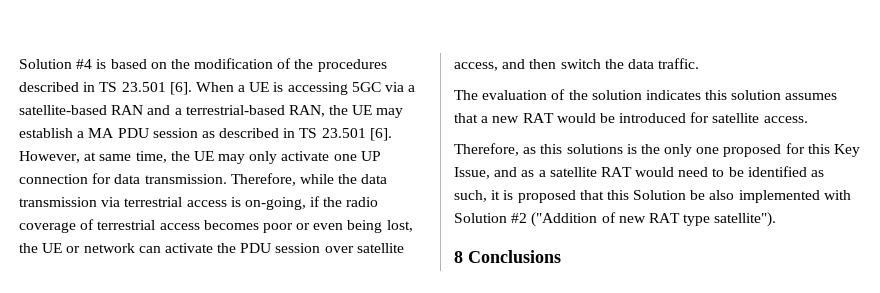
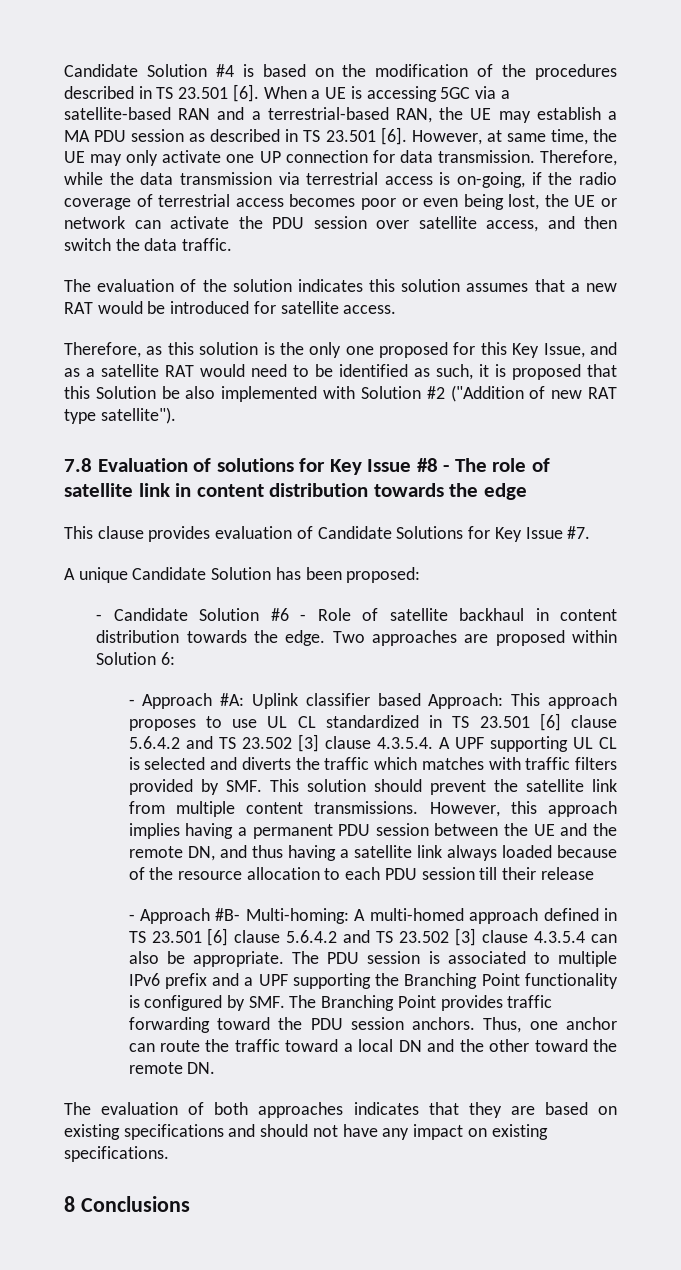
(19, 64) none -> [64,64,138,77] Candidate
[566,144,623,154] solutions -> [199,342,259,355] solution
(777, 219) none -> [64,458,550,475] [64,483,527,500] [64,526,591,542] [64,567,421,583] [96,608,617,621] [96,630,617,646] [96,652,176,665] [128,693,617,709] [128,713,617,731] [128,734,617,752] [128,757,617,770] [128,779,617,795] [128,801,617,817] [128,823,618,839] [128,845,617,861] [128,867,594,880] [128,908,617,924] [128,928,617,946] [128,951,618,967] [128,973,618,989] [128,995,553,1011] [128,1017,617,1033] [128,1039,617,1052] [128,1062,216,1074] [64,1102,618,1118] [64,1124,548,1140] [64,1146,169,1162] // 7.8 Evaluation of solutions for Key Issue #8 - The role of satellite link in content distribution towards the edge // This clause provides evaluation of Candidate Solutions for Key Issue #7. // A unique Candidate Solution has been proposed: // - Candidate Solution #6 - Role of satellite backhaul in content distribution towards the edge. Two approaches are proposed within Solution 6: // - Approach #A: Uplink classifier based Approach: This approach proposes to use UL CL standardized in TS 23.501 [6] clause 5.6.4.2 and TS 23.502 [3] clause 4.3.5.4. A UPF supporting UL CL is selected and diverts the traffic which matches with traffic filters provided by SMF. This solution should prevent the satellite link from multiple content transmissions. However, this approach implies having a permanent PDU session between the UE and the remote DN, and thus having a satellite link always loaded because of the resource allocation to each PDU session till their release // - Approach #B- Multi-homing: A multi-homed approach defined in TS 23.501 [6] clause 5.6.4.2 and TS 23.502 [3] clause 4.3.5.4 can also be appropriate. The PDU session is associated to multiple IPv6 prefix and a UPF supporting the Branching Point functionality is configured by SMF. The Branching Point provides traffic forwarding toward the PDU session anchors. Thus, one anchor can route the traffic toward a local DN and the other toward the remote DN. // The evaluation of both approaches indicates that they are based on existing specifications and should not have any impact on existing specifications.

